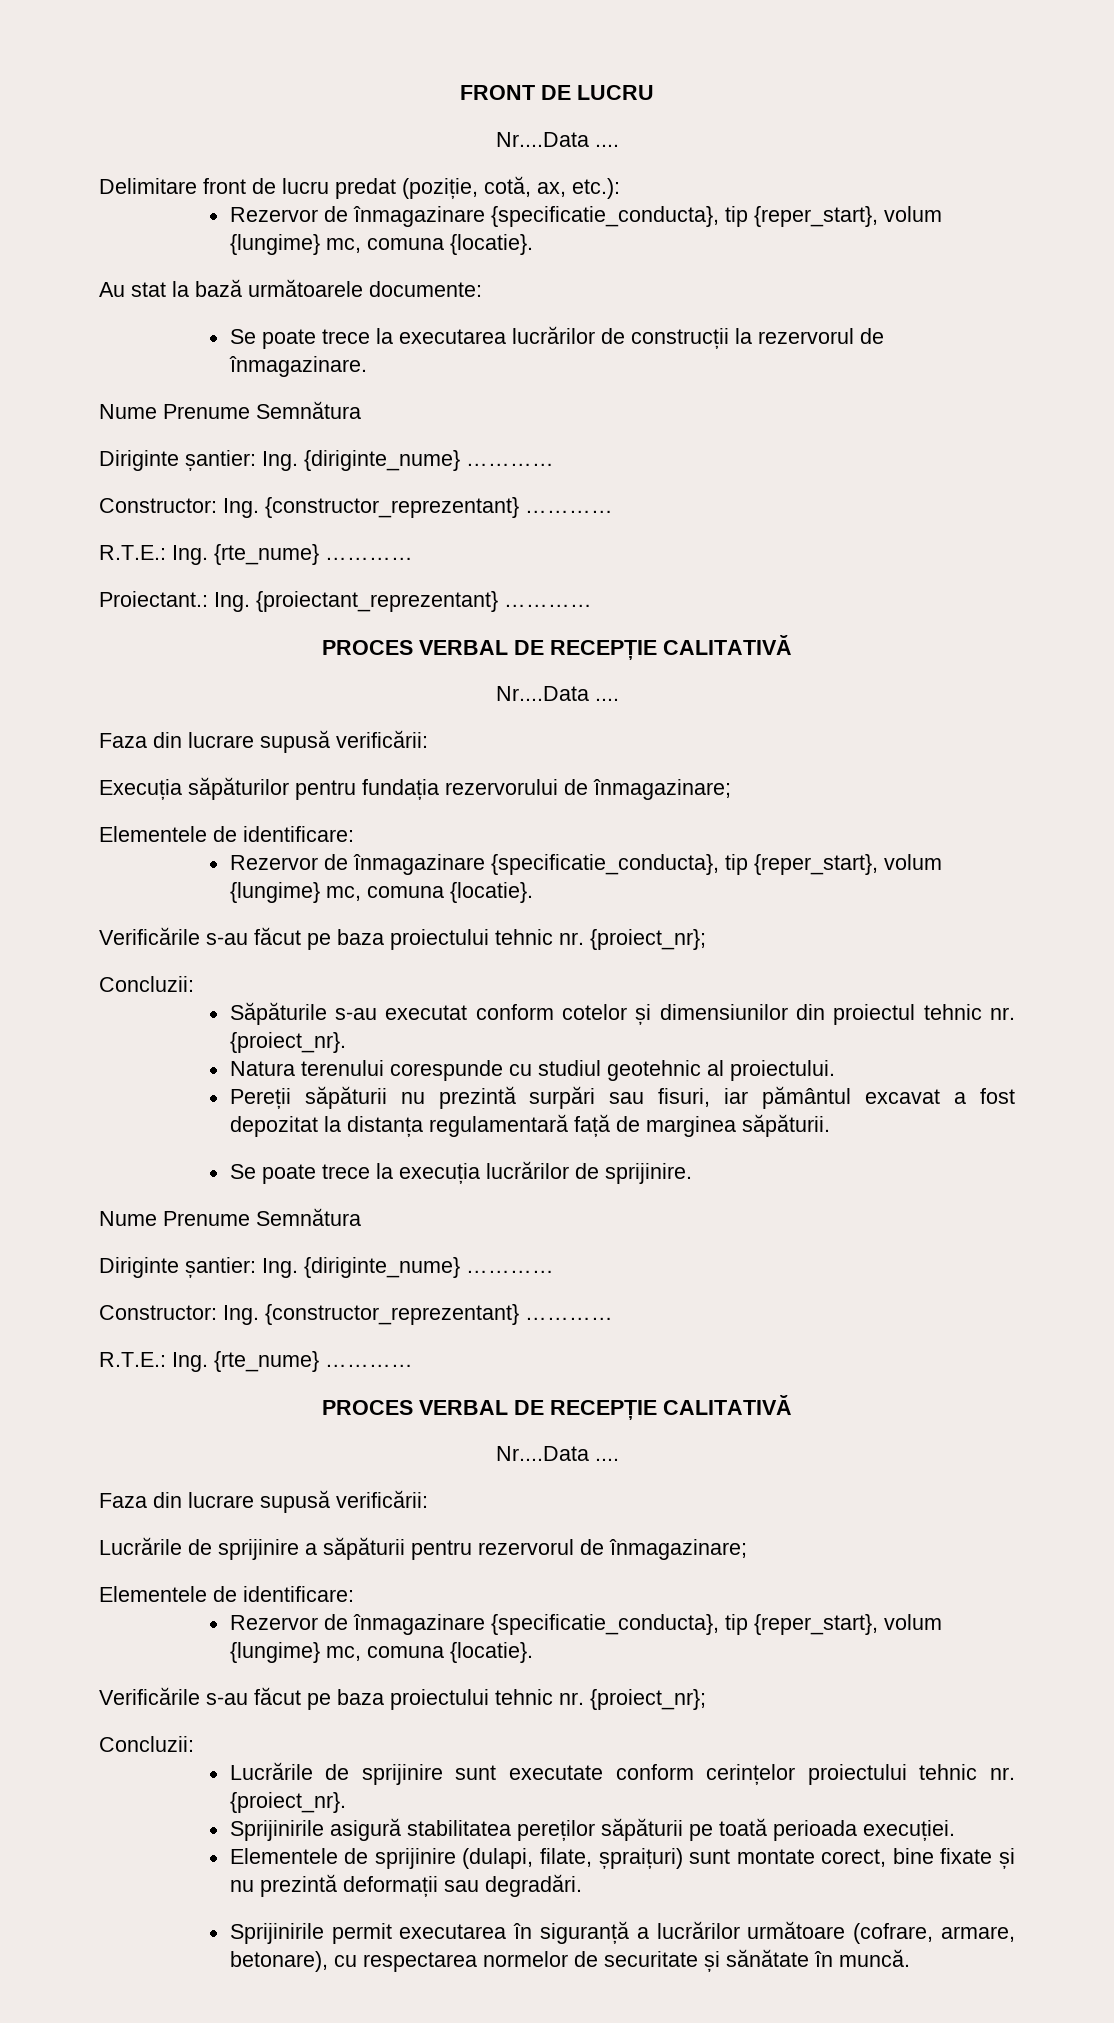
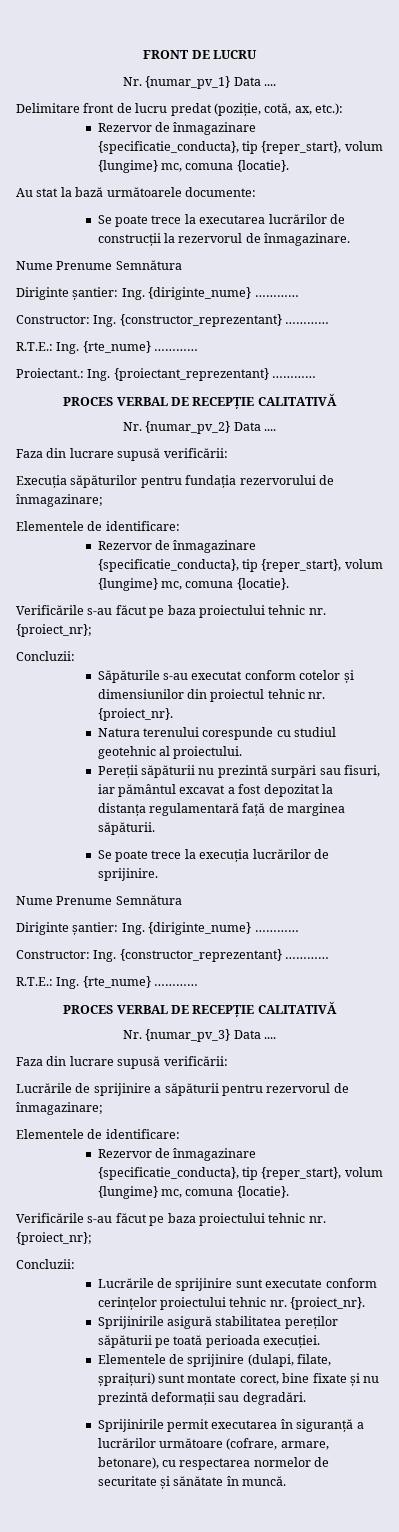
[495,132,589,147] Nr....Data -> [122,76,261,89] Nr. {numar_pv_1} Data
[495,686,589,701] Nr....Data -> [122,421,261,434] Nr. {numar_pv_2} Data
[495,1446,589,1461] Nr....Data -> [122,1029,261,1042] Nr. {numar_pv_3} Data

